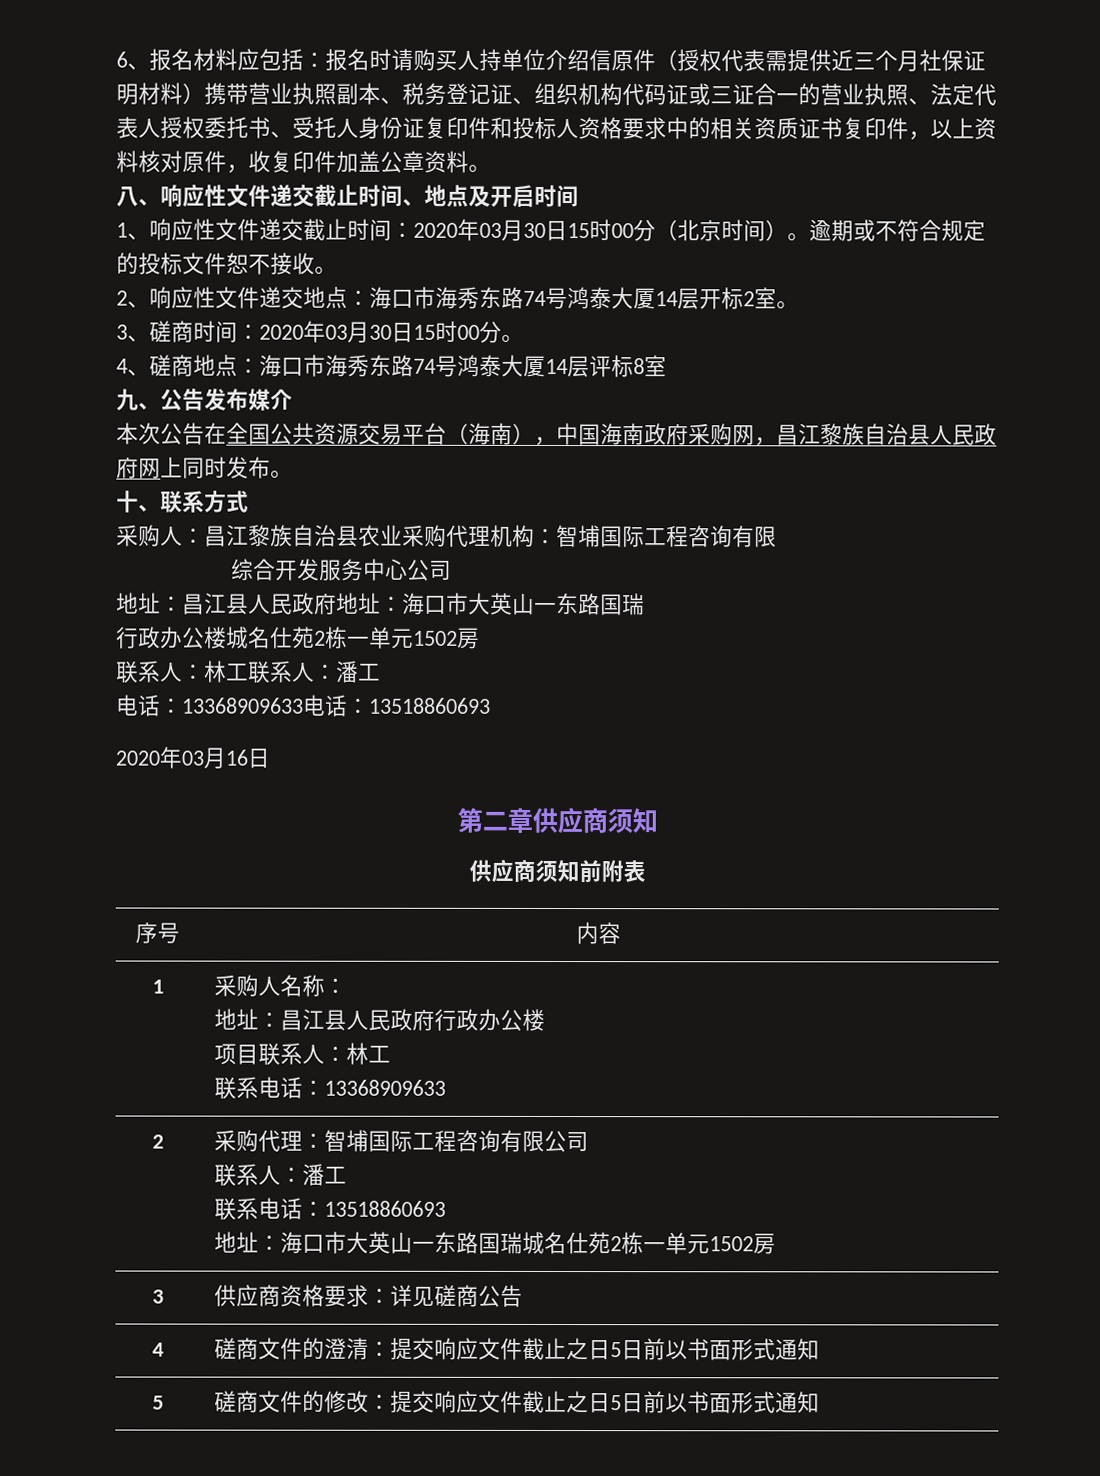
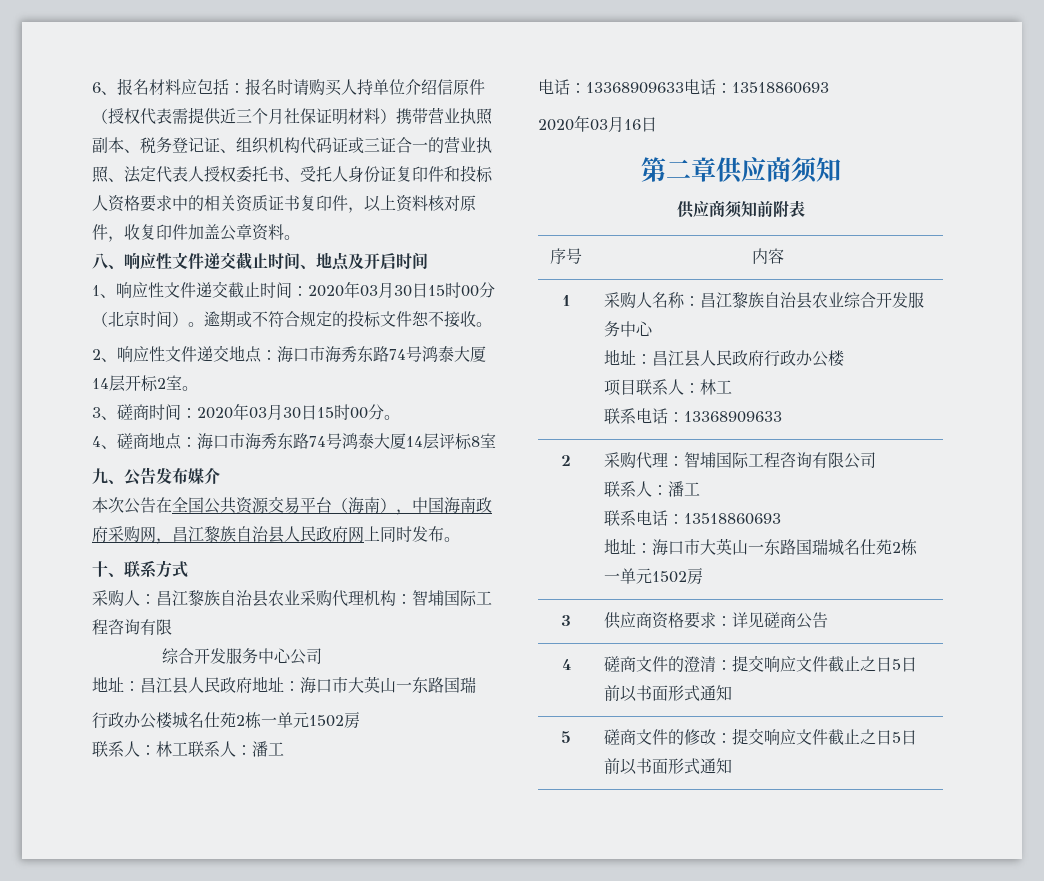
(347, 986) none -> [699,292,924,309] [603,321,653,337] 昌江黎族自治县农业综合开发服务中心

